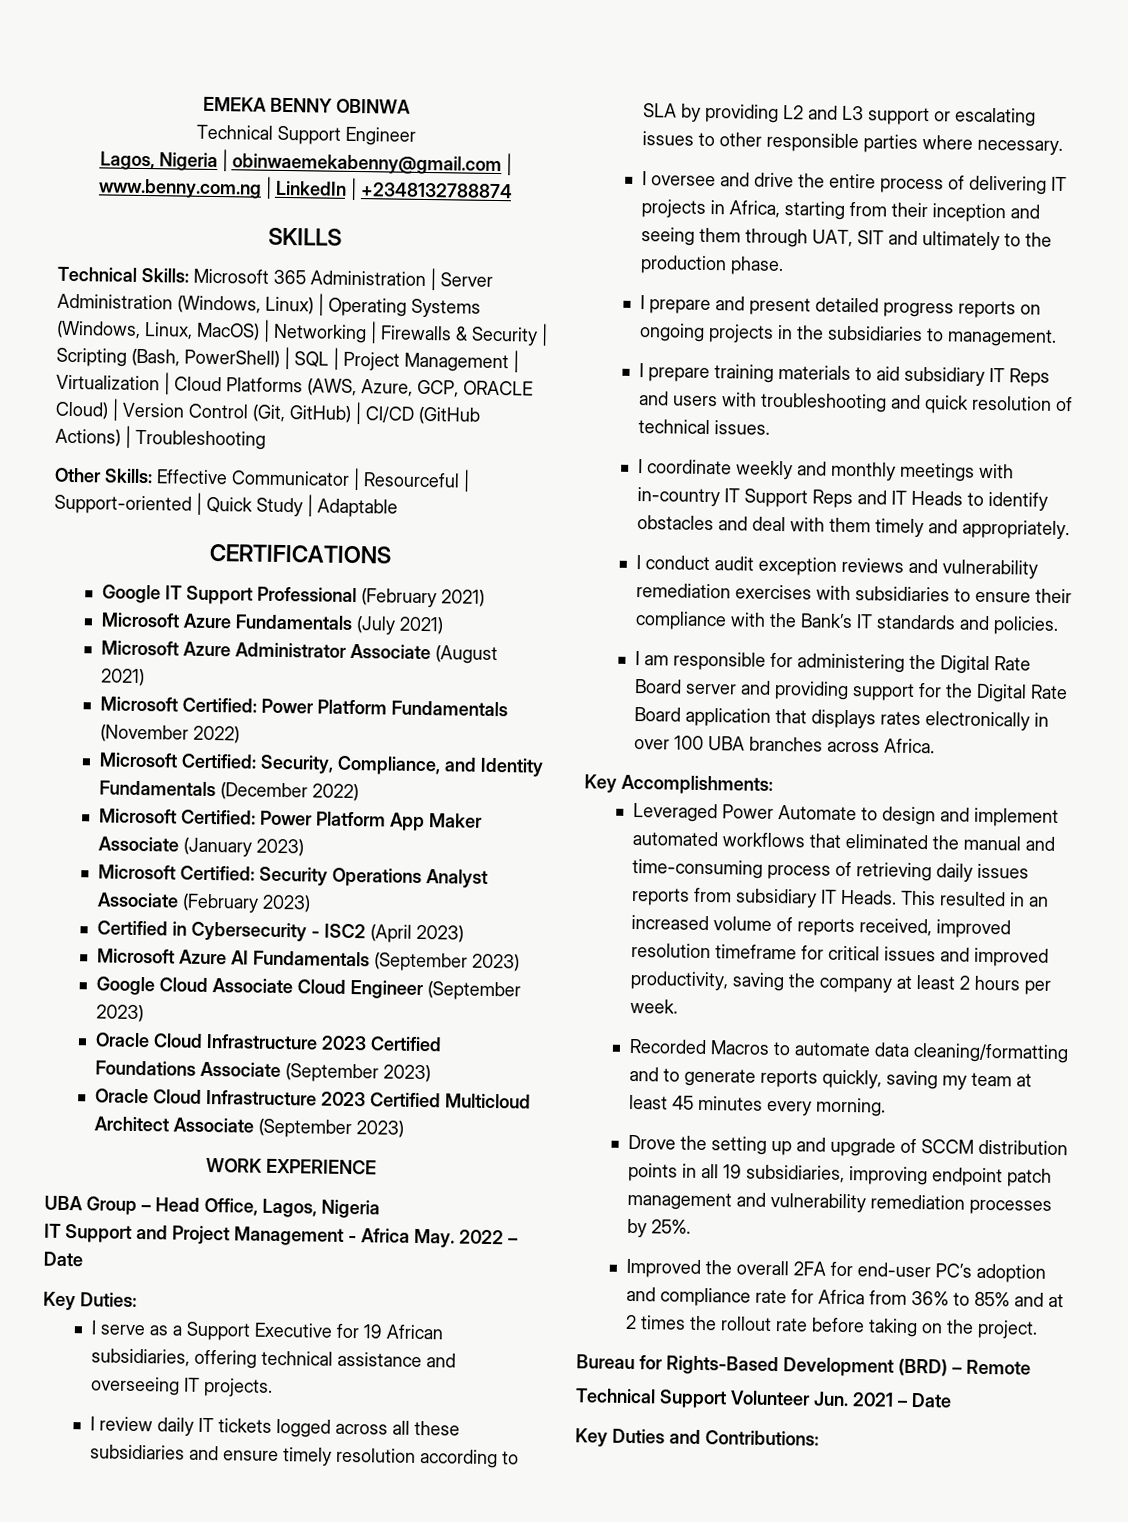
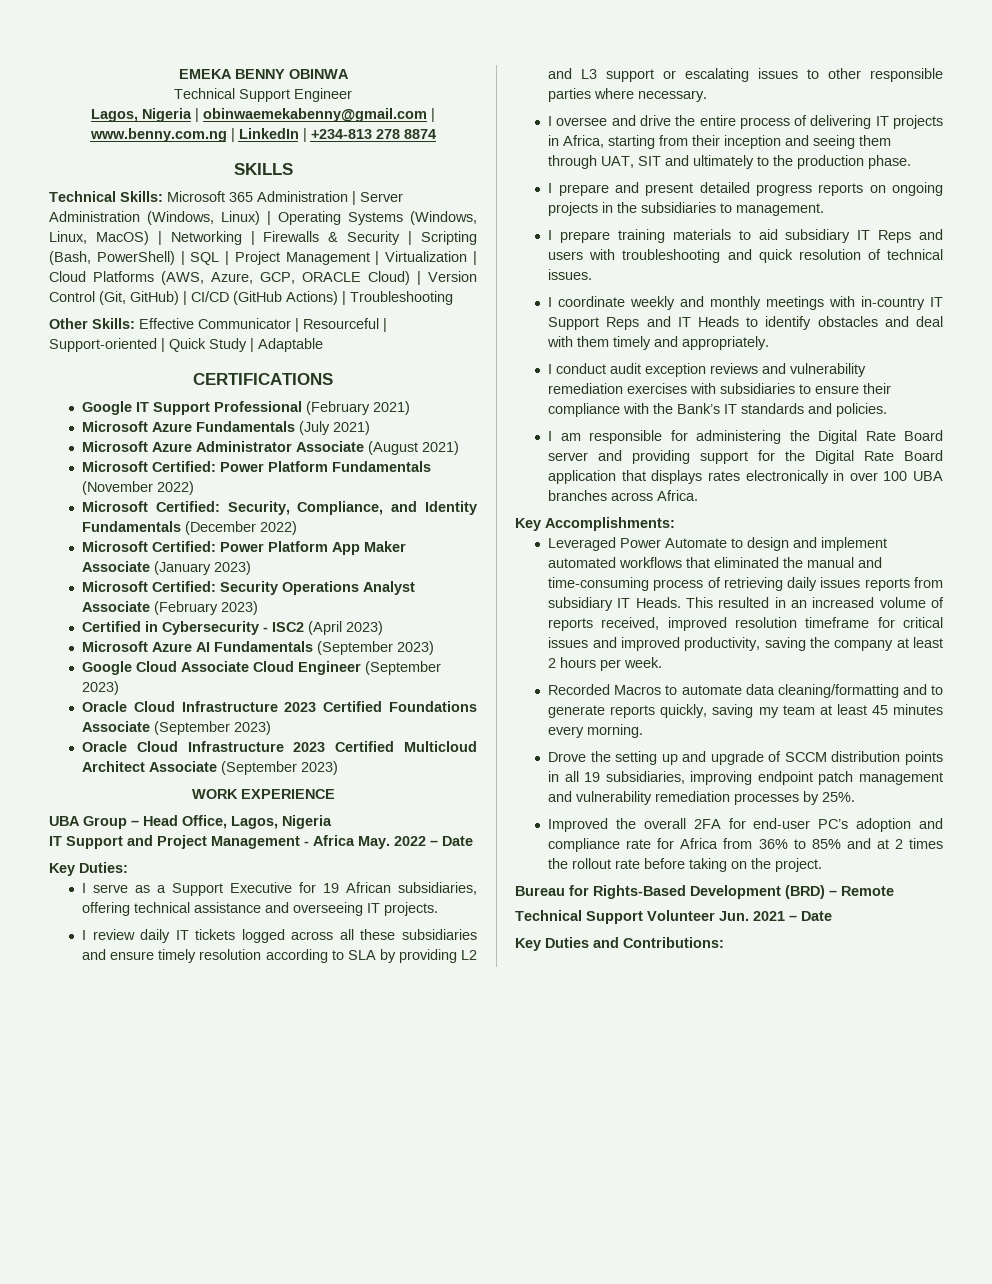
[359,182,513,199] +2348132788874 -> [310,129,436,139] +234-813 278 8874

